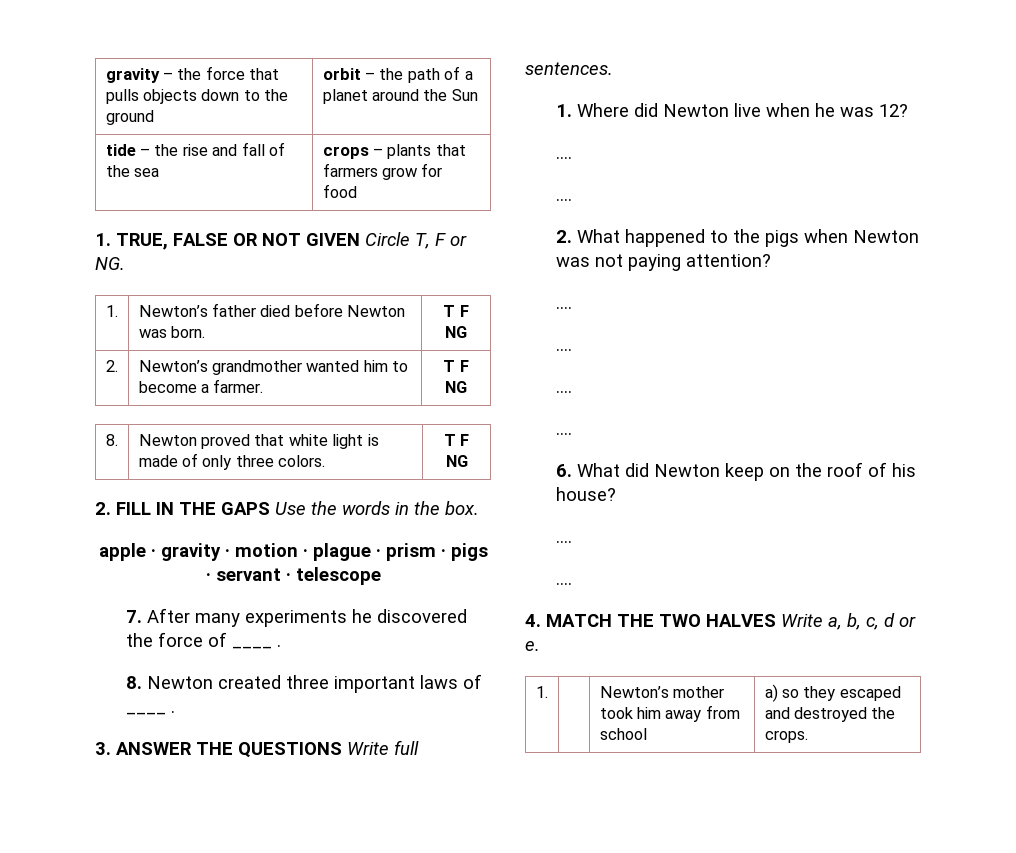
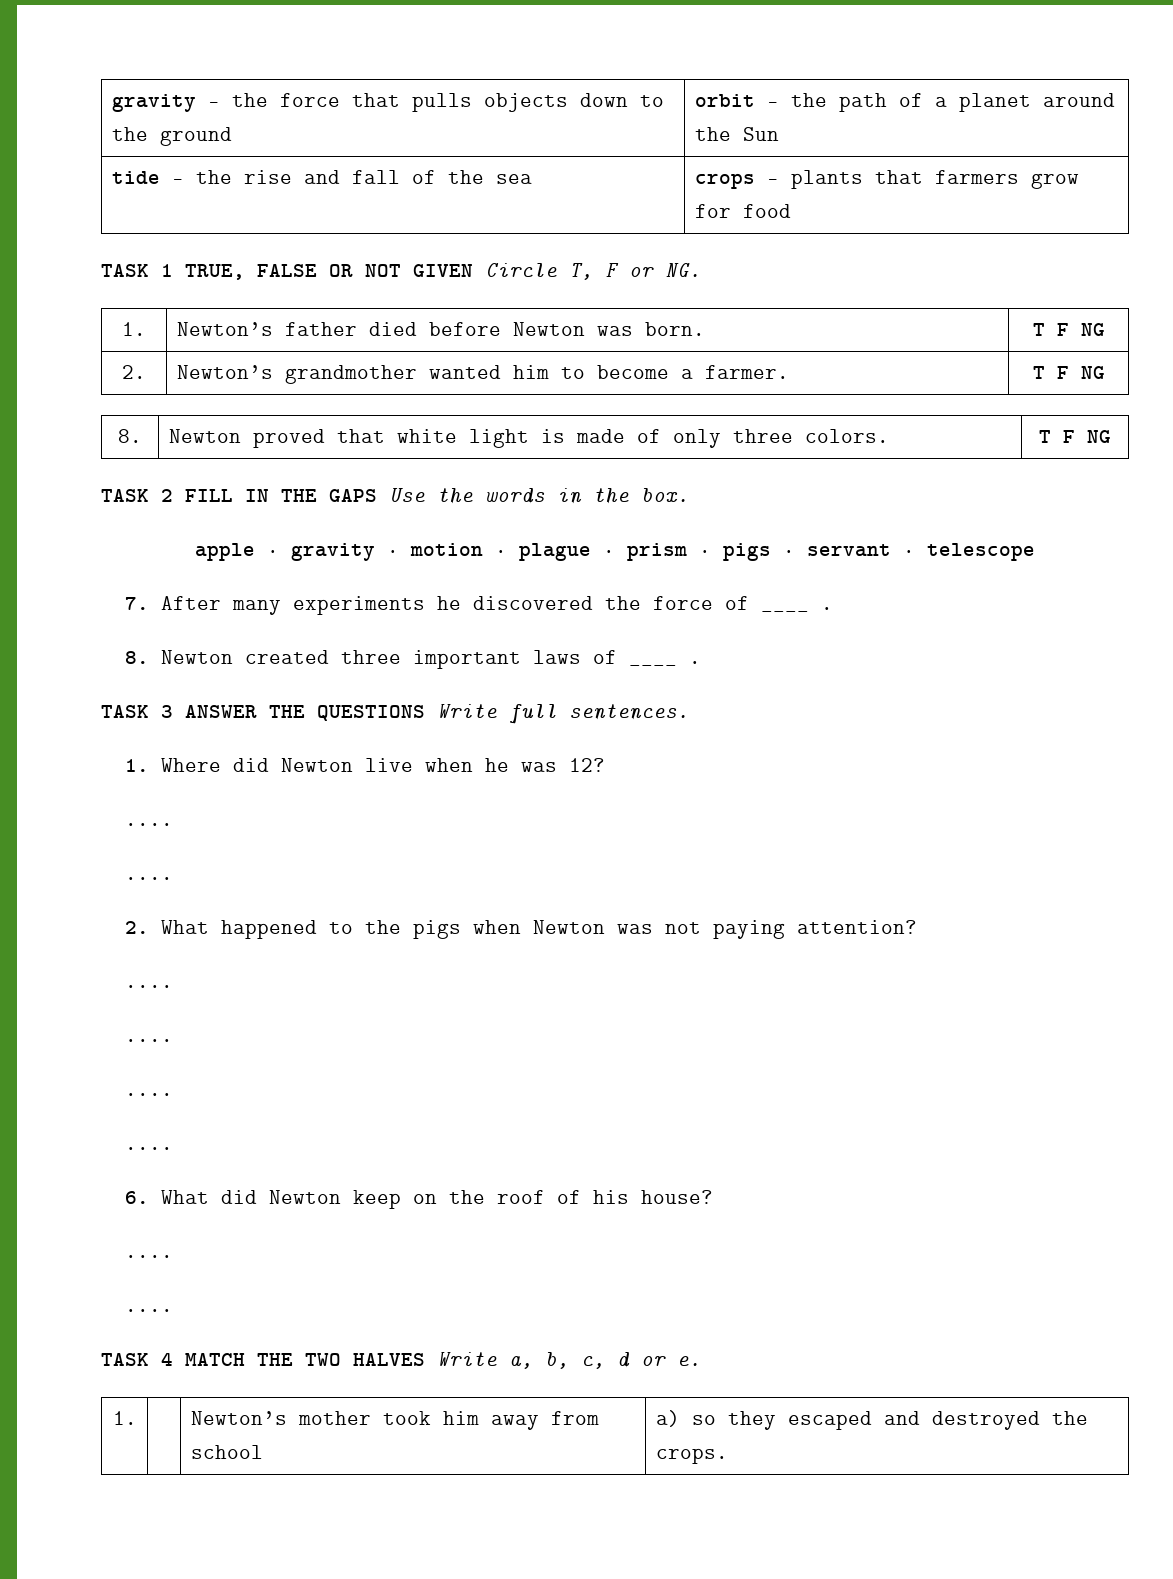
[95,233,111,246] 1. -> [101,264,173,277] TASK 1
[95,502,111,515] 2. -> [101,489,173,502] TASK 2
[95,742,111,755] 3. -> [101,705,173,718] TASK 3
[525,614,541,627] 4. -> [101,1352,173,1366] TASK 4

